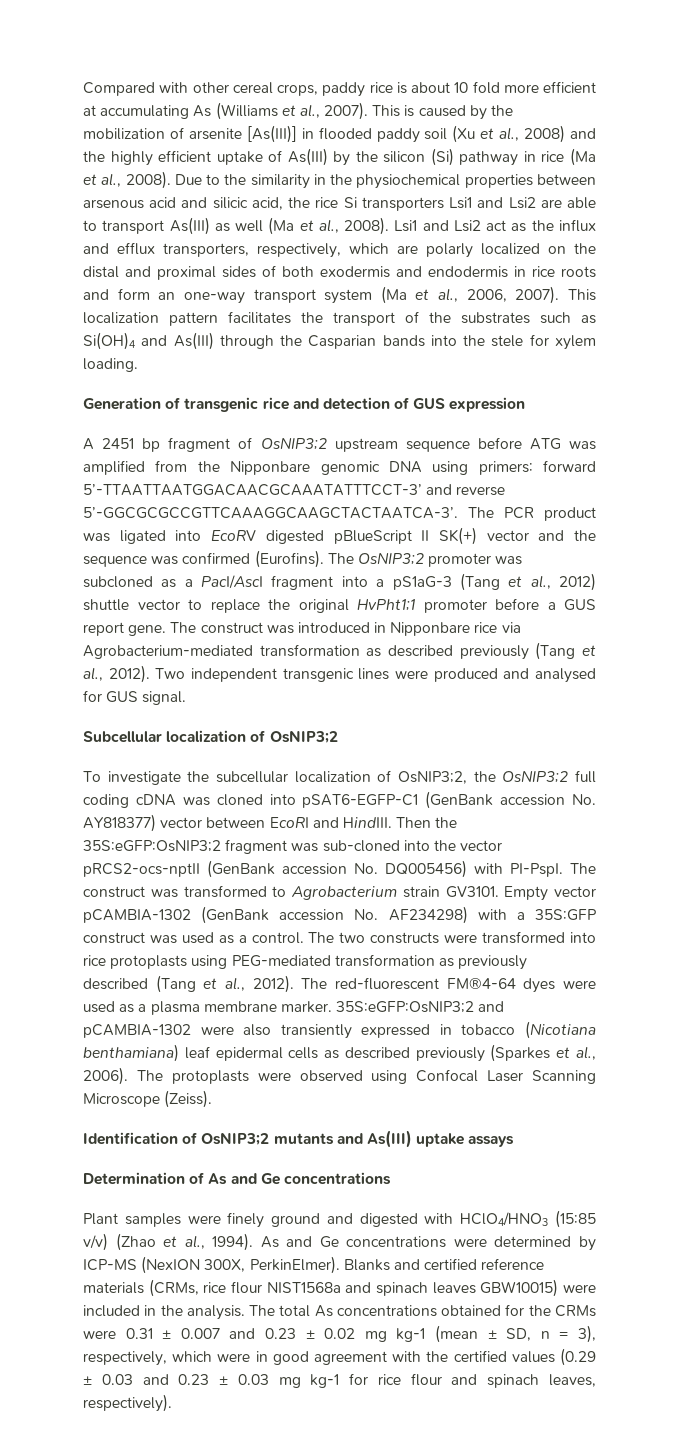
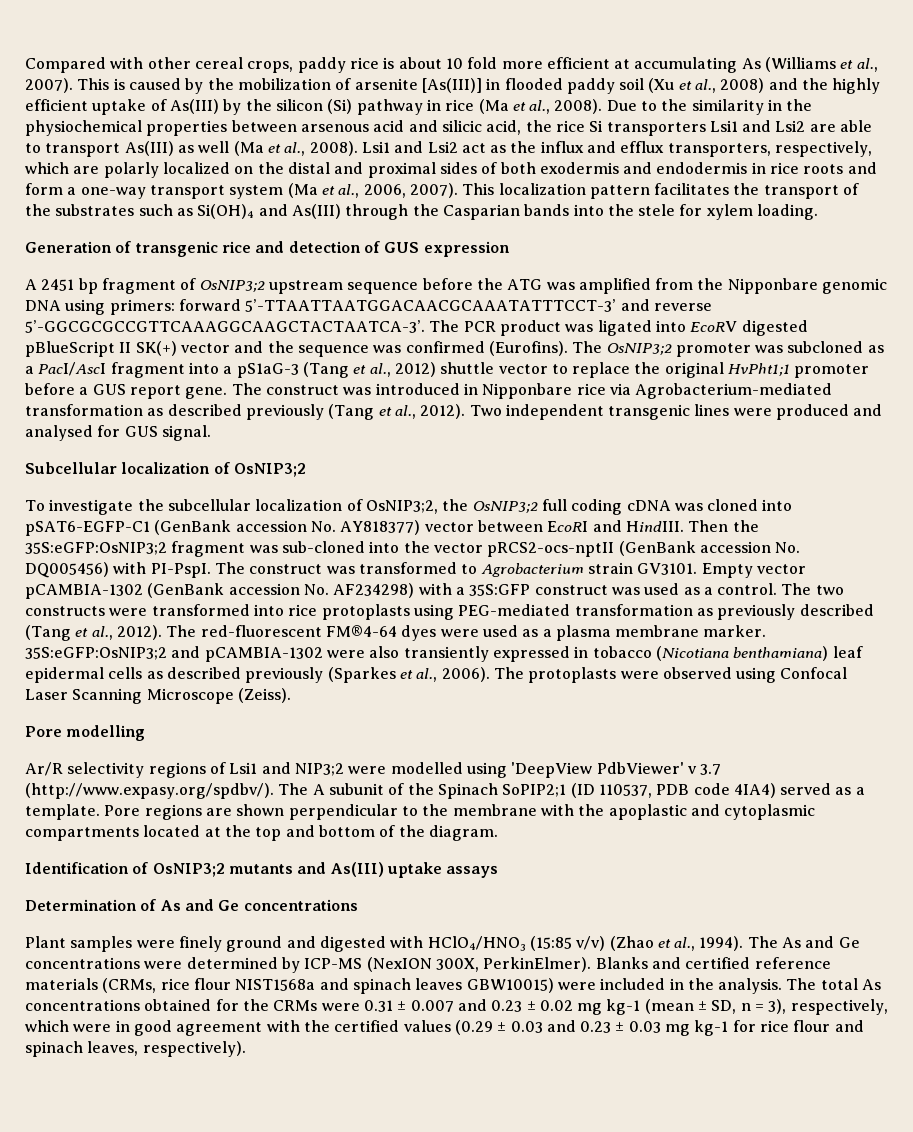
[158,292,176,300] an -> [67,187,77,195] a
(522, 443) none -> [476,278,503,290] the
(213, 1099) none -> [25,725,146,741] [25,762,722,778] [25,783,865,799] [25,804,816,820] [25,825,498,841] // Pore modelling // Ar/R selectivity regions of Lsi1 and NIP3;2 were modelled using 'DeepView PdbViewer' v 3.7 (http://www.expasy.org/spdbv/). The A subunit of the Spinach SoPIP2;1 (ID 110537, PDB code 4IA4) served as a template. Pore regions are shown perpendicular to the membrane with the apoplastic and cytoplasmic compartments located at the top and bottom of the diagram.
(254, 1242) none -> [747,936,778,948] The

